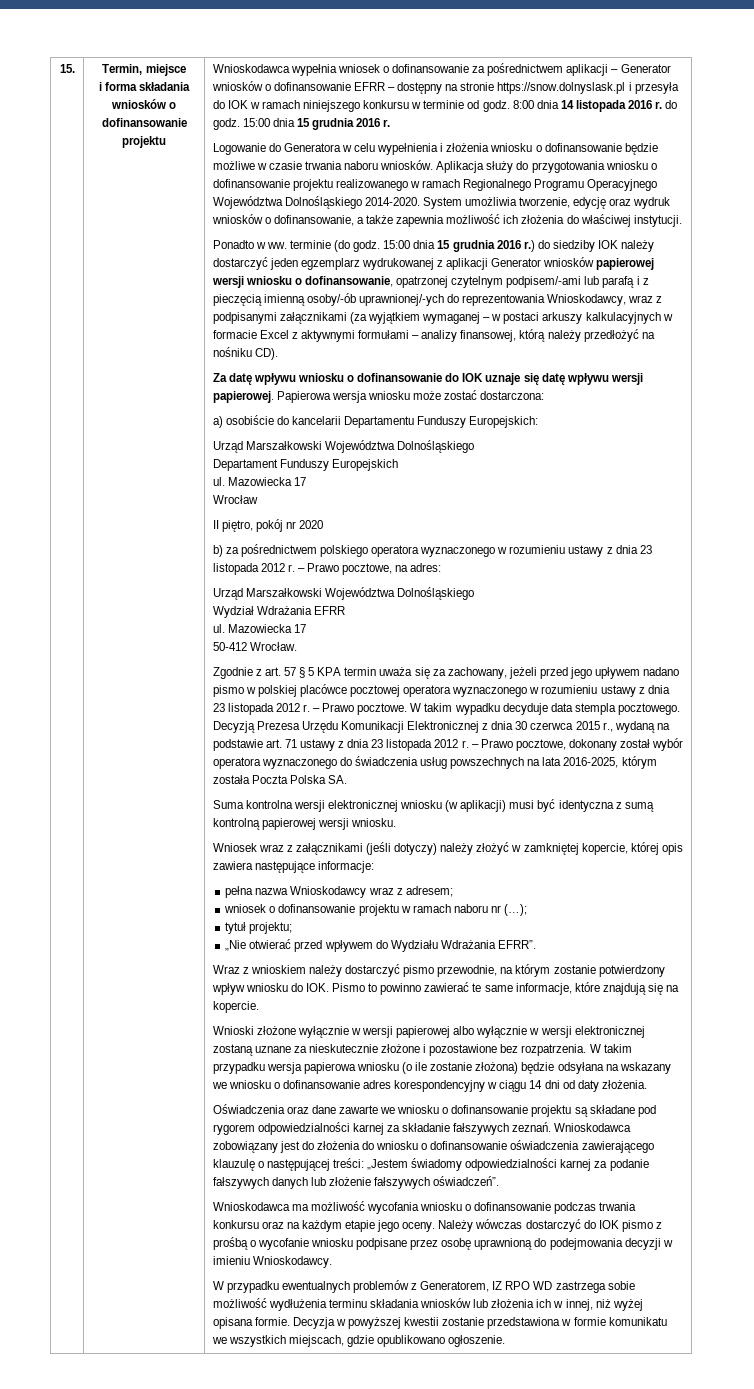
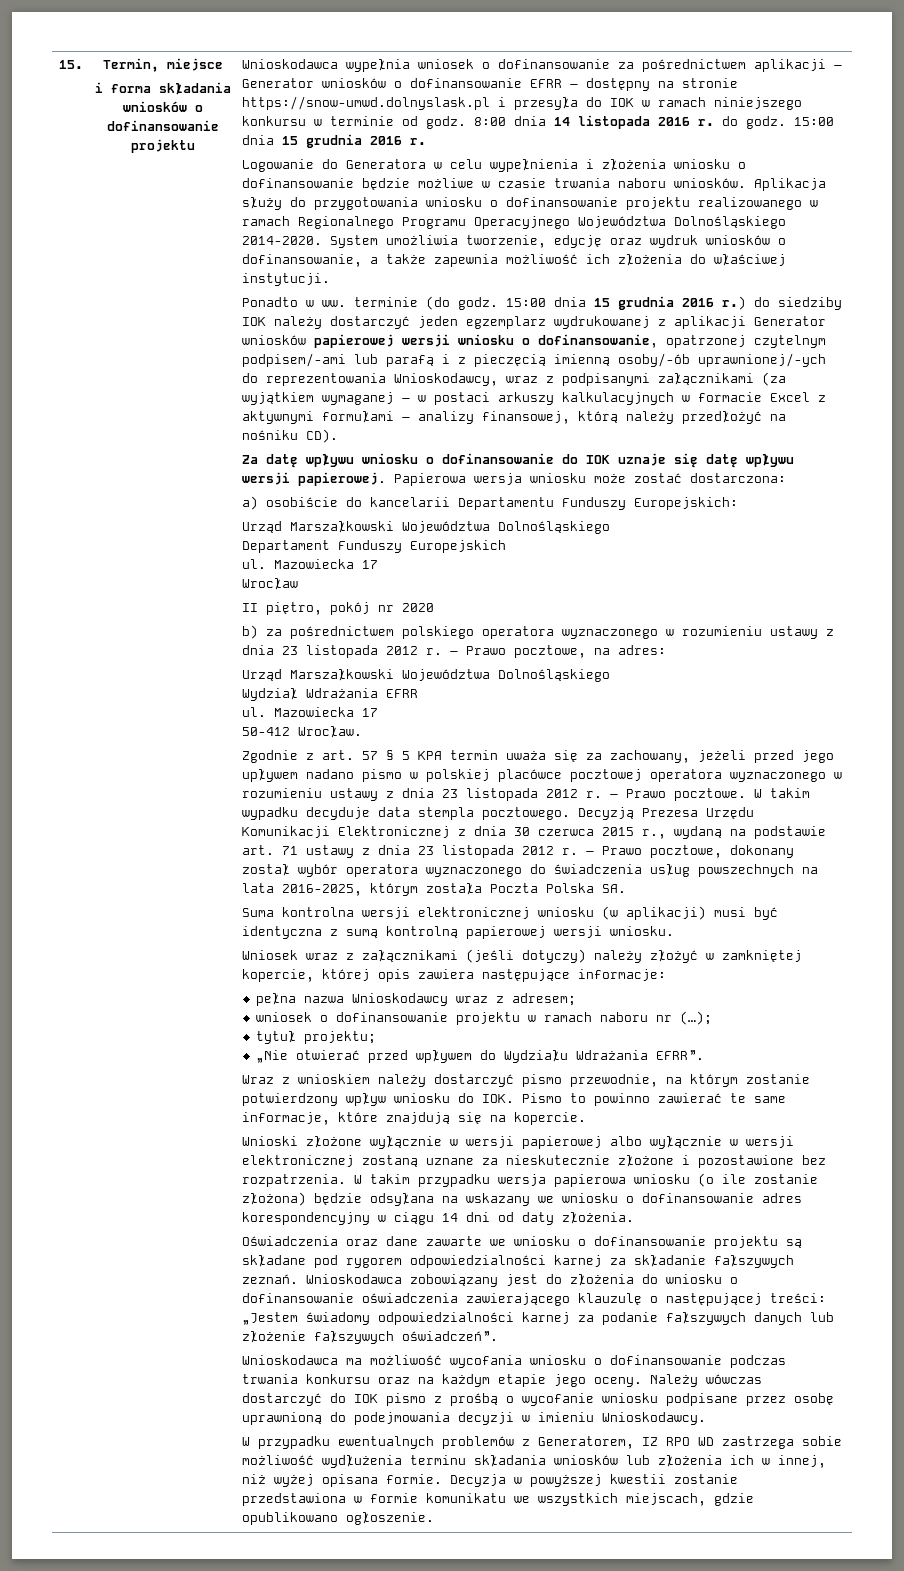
[497,82,626,94] https://snow.dolnyslask.pl -> [241,96,490,110] https://snow-umwd.dolnyslask.pl

